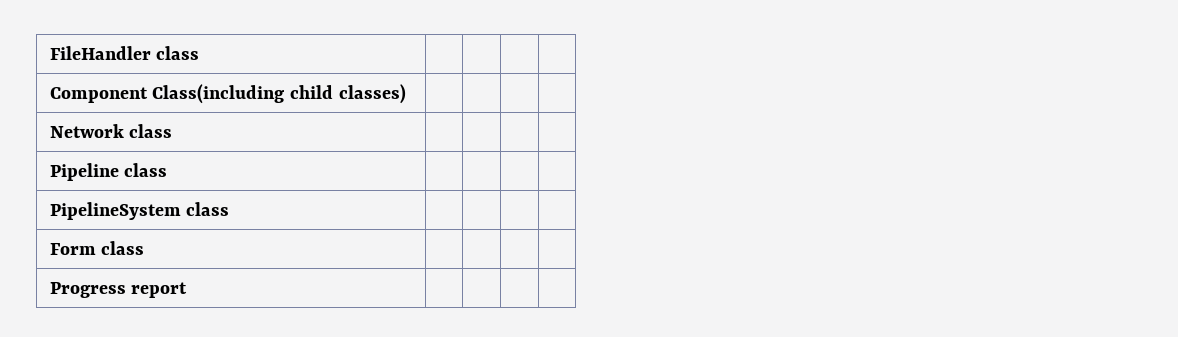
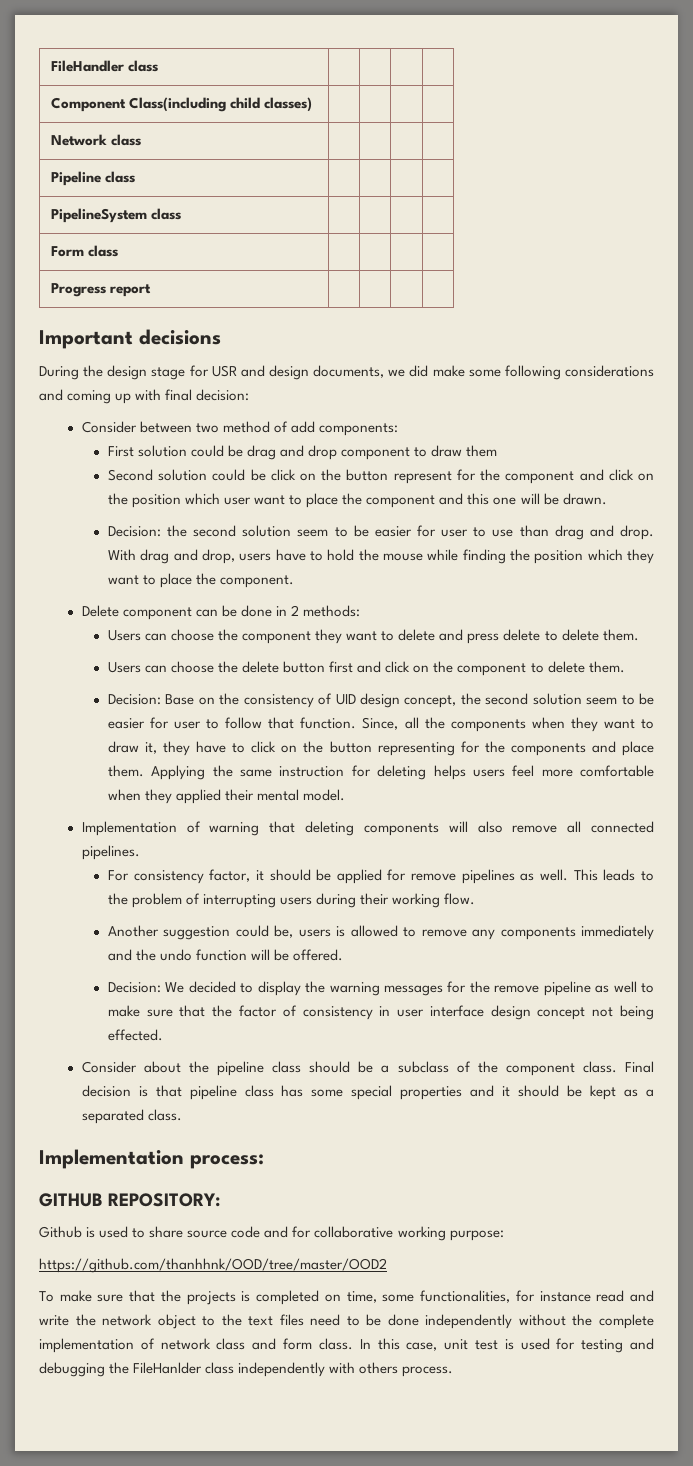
(188, 290) none -> [39,329,221,349] [39,365,655,380] [39,389,250,404] [81,421,399,436] [107,445,498,460] [107,469,654,484] [107,493,607,508] [107,525,654,540] [107,549,654,564] [107,573,295,588] [81,605,361,620] [107,629,639,644] [107,661,625,676] [107,693,654,708] [107,717,654,732] [107,741,654,756] [107,765,655,780] [107,789,346,804] [81,821,654,836] [81,845,140,860] [107,869,655,884] [107,893,476,908] [107,925,654,940] [107,949,344,961] [107,981,654,996] [107,1005,654,1020] [107,1029,163,1041] [81,1061,654,1076] [81,1085,655,1100] [81,1109,182,1124] [39,1149,264,1169] [39,1193,221,1207] [39,1226,504,1241] [39,1258,387,1273] [39,1290,655,1305] [39,1314,655,1329] [39,1338,654,1353] [39,1362,454,1377] // Important decisions // During the design stage for USR and design documents, we did make some following considerations and coming up with final decision: // Consider between two method of add components: // First solution could be drag and drop component to draw them // Second solution could be click on the button represent for the component and click on the position which user want to place the component and this one will be drawn. // Decision: the second solution seem to be easier for user to use than drag and drop. With drag and drop, users have to hold the mouse while finding the position which they want to place the component. // Delete component can be done in 2 methods: // Users can choose the component they want to delete and press delete to delete them. // Users can choose the delete button first and click on the component to delete them. // Decision: Base on the consistency of UID design concept, the second solution seem to be easier for user to follow that function. Since, all the components when they want to draw it, they have to click on the button representing for the components and place them. Applying the same instruction for deleting helps users feel more comfortable when they applied their mental model. // Implementation of warning that deleting components will also remove all connected pipelines. // For consistency factor, it should be applied for remove pipelines as well. This leads to the problem of interrupting users during their working flow. // Another suggestion could be, users is allowed to remove any components immediately and the undo function will be offered. // Decision: We decided to display the warning messages for the remove pipeline as well to make sure that the factor of consistency in user interface design concept not being effected. // Consider about the pipeline class should be a subclass of the component class. Final decision is that pipeline class has some special properties and it should be kept as a separated class. // Implementation process: // GITHUB REPOSITORY: // Github is used to share source code and for collaborative working purpose: // https://github.com/thanhhnk/OOD/tree/master/OOD2 // To make sure that the projects is completed on time, some functionalities, for instance read and write the network object to the text files need to be done independently without the complete implementation of network class and form class. In this case, unit test is used for testing and debugging the FileHanlder class independently with others process.

